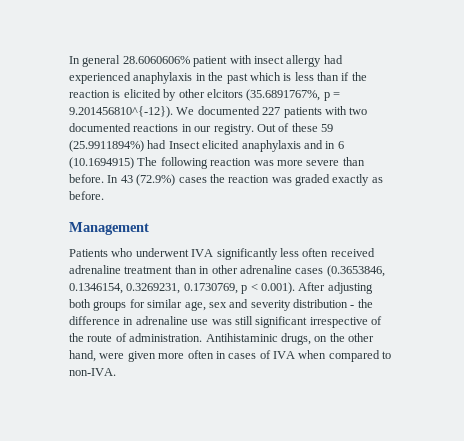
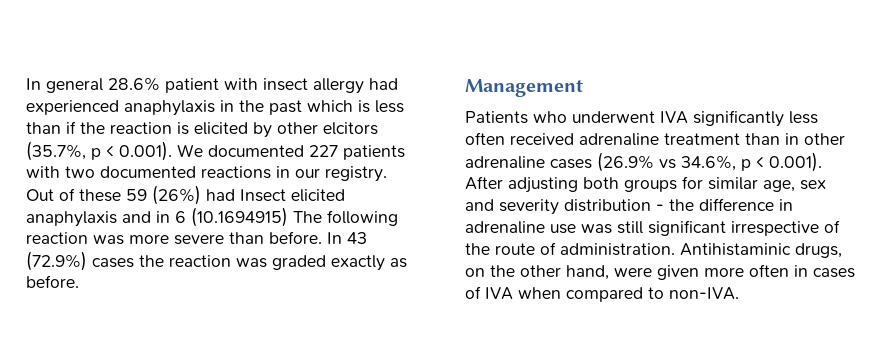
[122,56,190,64] 28.6060606% -> [108,77,160,91] 28.6%
[246,89,340,101] [69,106,173,118] (35.6891767%, p = 9.201456810^{-12}). -> [26,141,172,161] (35.7%, p < 0.001).
[69,140,144,152] (25.9911894%) -> [152,185,201,205] (26%)
[326,265,385,277] [69,283,238,294] (0.3653846, 0.1346154, 0.3269231, 0.1730769, -> [597,152,736,172] (26.9% vs 34.6%,

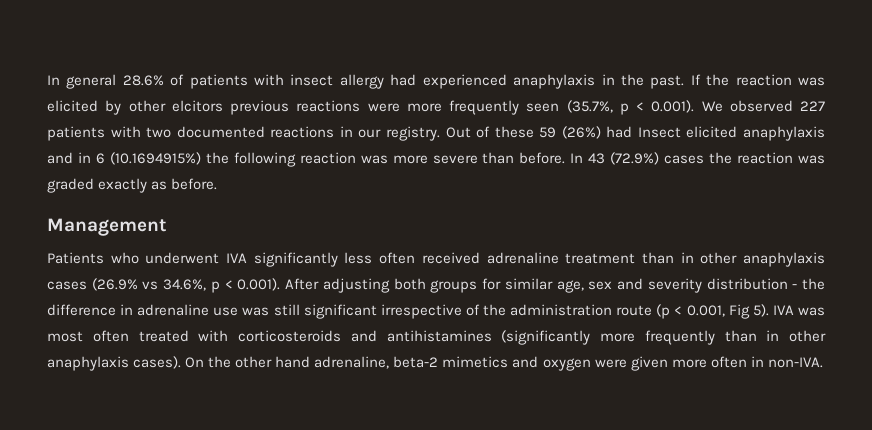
[165,78,219,93] patient -> [170,74,248,89] of patients
[269,100,404,115] [26,121,189,135] past which is less than if the reaction is -> [650,74,825,89] past. If the reaction was
(378, 128) none -> [230,100,560,115] previous reactions were more frequently seen
[208,145,304,157] documented -> [729,100,793,112] observed
[191,207,322,227] (10.1694915) The -> [109,152,229,165] (10.1694915%) the
[465,156,545,169] adrenaline -> [743,252,826,267] anaphylaxis
[495,242,842,258] [465,265,609,280] route of administration. Antihistaminic drugs, on the other hand, -> [510,304,825,319] [47,330,826,345] [47,356,591,371] administration route (p < 0.001, Fig 5). IVA was most often treated with corticosteroids and antihistamines (significantly more frequently than in other anaphylaxis cases). On the other hand adrenaline, beta-2 mimetics and oxygen
[813,268,855,278] [465,286,664,302] cases of IVA when compared to -> (764, 361) none

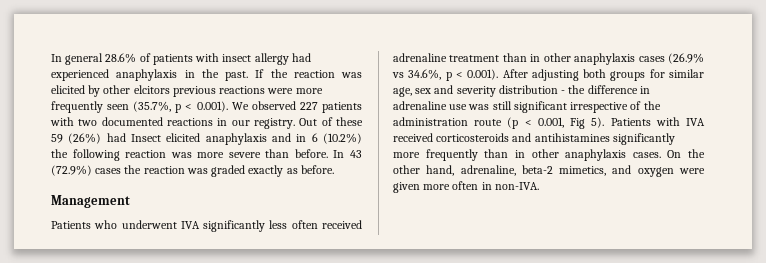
[109,152,201,165] (10.1694915%) -> [323,133,362,144] (10.2%)
[772,305,825,316] [47,330,229,342] IVA was most often treated with -> [610,117,705,126] [393,133,433,142] Patients with IVA received
[501,330,591,345] (significantly -> [612,133,675,145] significantly
[133,356,182,369] cases). -> [632,152,661,158] cases.
[275,356,311,368] hand -> [426,165,455,176] hand,
[442,356,509,368] mimetics -> [559,166,607,176] mimetics,

